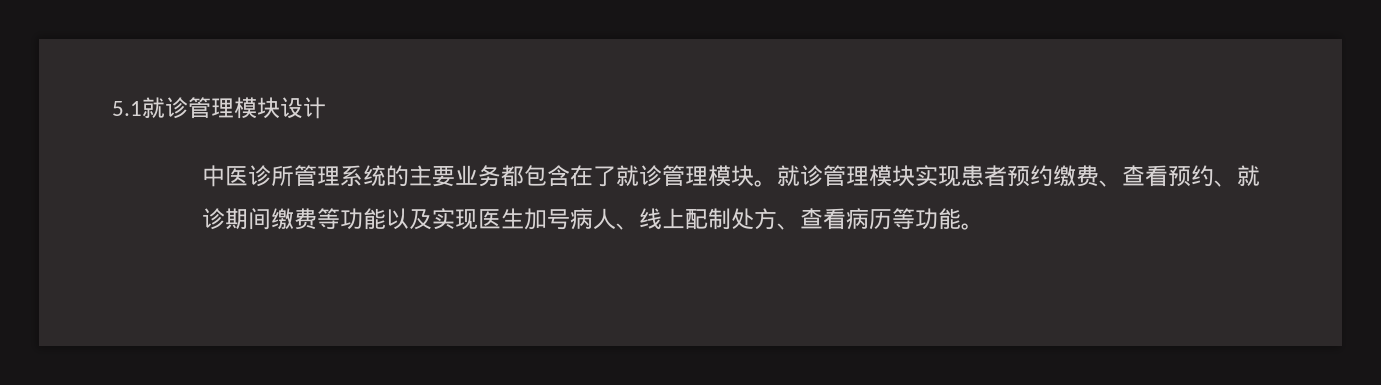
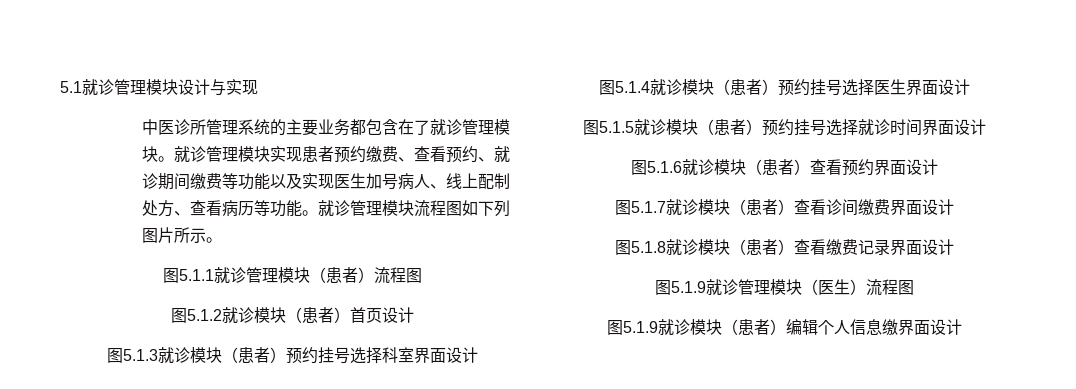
(326, 108) none -> [210,79,258,96] 与实现
(984, 226) none -> [318,200,511,217] [142,227,223,243] [162,267,422,284] [170,307,414,323] [106,347,478,364] [598,79,970,96] [582,119,986,136] [630,159,938,176] [614,199,954,216] [614,239,954,255] [654,279,914,296] [606,319,962,335] 就诊管理模块流程图如下列图片所示。 // 图5.1.1就诊管理模块（患者）流程图 // 图5.1.2就诊模块（患者）首页设计 // 图5.1.3就诊模块（患者）预约挂号选择科室界面设计 // 图5.1.4就诊模块（患者）预约挂号选择医生界面设计 // 图5.1.5就诊模块（患者）预约挂号选择就诊时间界面设计 // 图5.1.6就诊模块（患者）查看预约界面设计 // 图5.1.7就诊模块（患者）查看诊间缴费界面设计 // 图5.1.8就诊模块（患者）查看缴费记录界面设计 // 图5.1.9就诊管理模块（医生）流程图 // 图5.1.9就诊模块（患者）编辑个人信息缴界面设计

